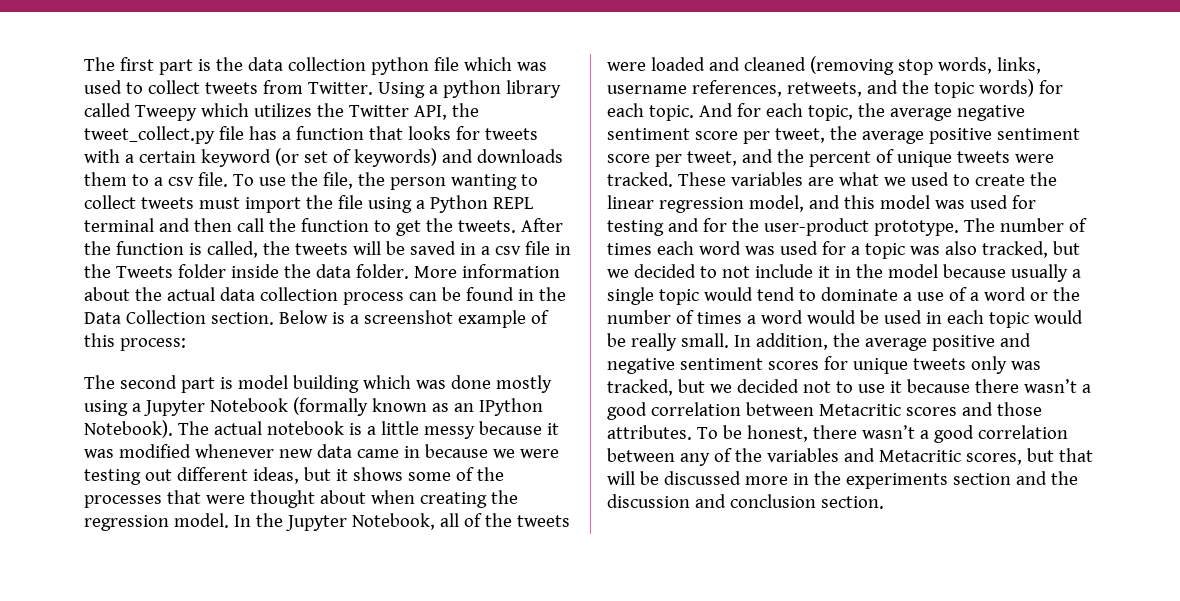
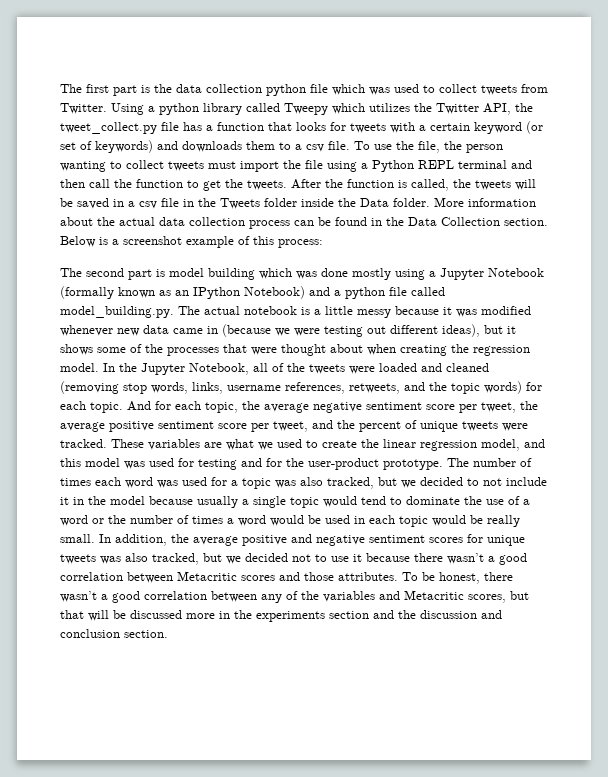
[315,264,351,278] data -> [360,198,389,207] Data
[84,420,173,438] Notebook). -> [244,286,445,299] [60,306,174,318] Notebook) and a python file called model_building.py.
[424,444,488,458] because -> [222,324,271,337] (because
[252,467,299,484] ideas, -> [442,324,480,337] ideas),
[902,292,912,301] a -> [464,496,482,505] the
[970,356,1041,374] only was -> [100,553,148,564] was also

